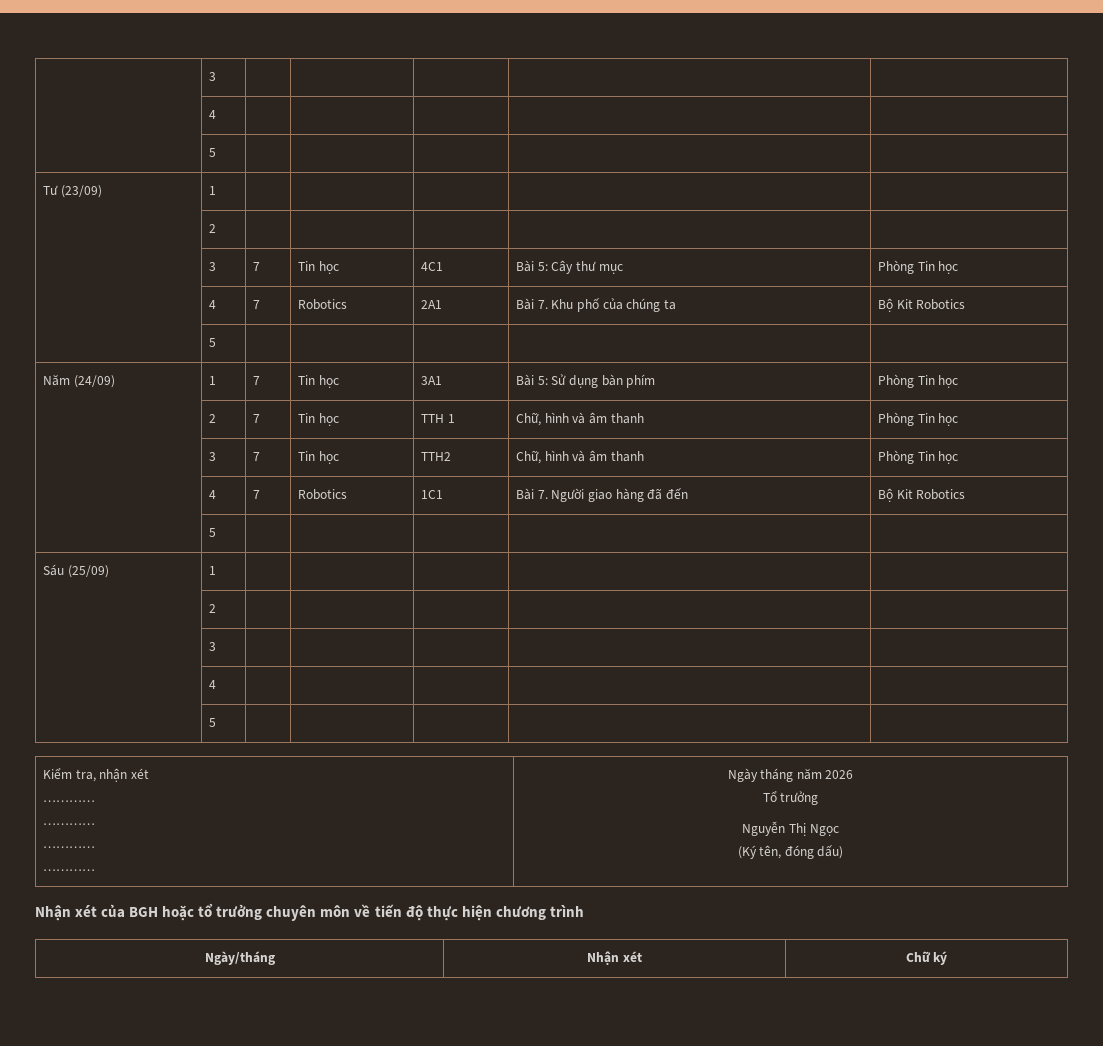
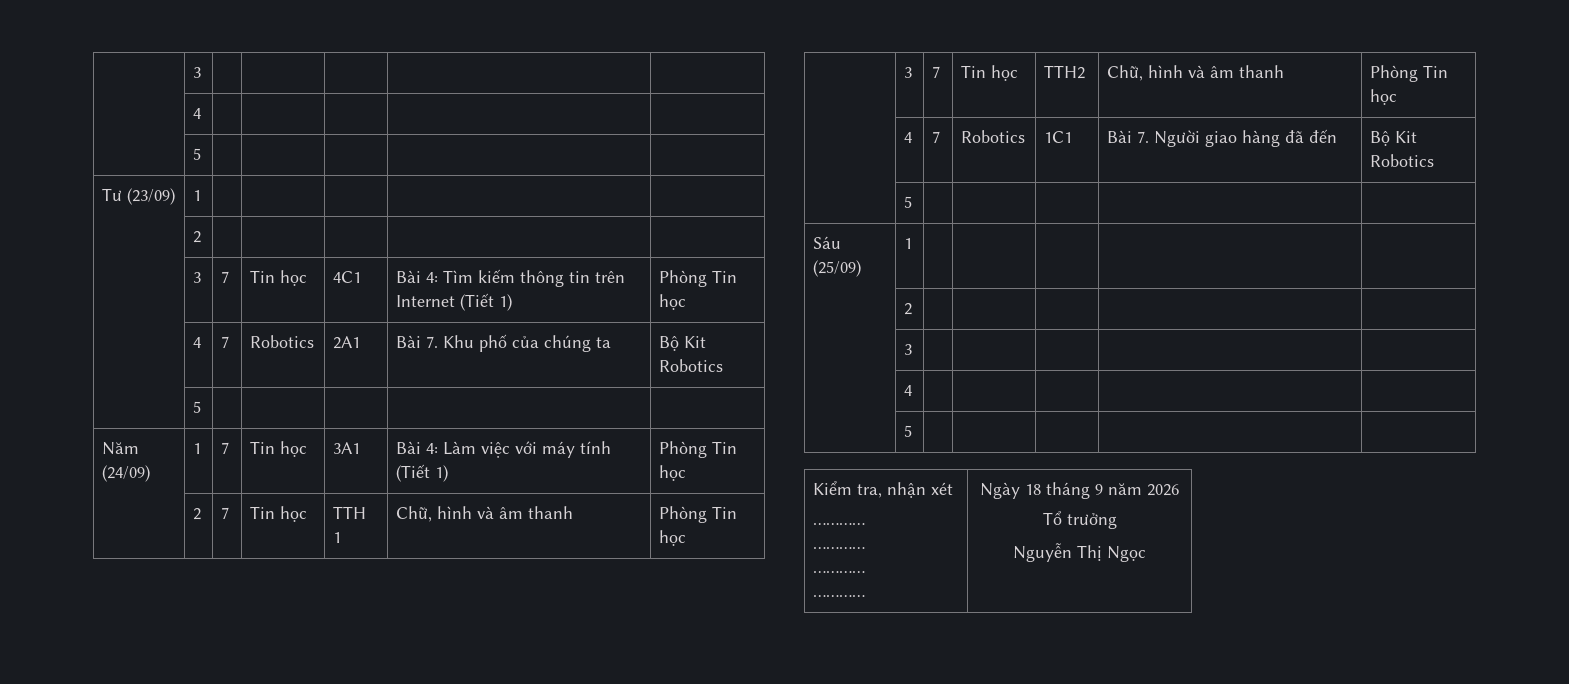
[537,260,623,274] 5: Cây thư mục -> [426,269,626,287] [396,293,513,311] 4: Tìm kiếm thông tin trên Internet (Tiết 1)
[537,374,656,388] 5: Sử dụng bàn phím -> [426,441,612,458] [396,464,449,482] 4: Làm việc với máy tính (Tiết 1)
[760,768,794,782] tháng -> [1025,482,1103,499] 18 tháng 9
[737,845,844,859] [35,903,584,921] [204,951,275,965] [587,951,642,965] [905,951,948,965] // (Ký tên, đóng dấu) // Nhận xét của BGH hoặc tổ trưởng chuyên môn về tiến độ thực hiện chương trình // Ngày/tháng | Nhận xét | Chữ ký -> (1146, 554) none

